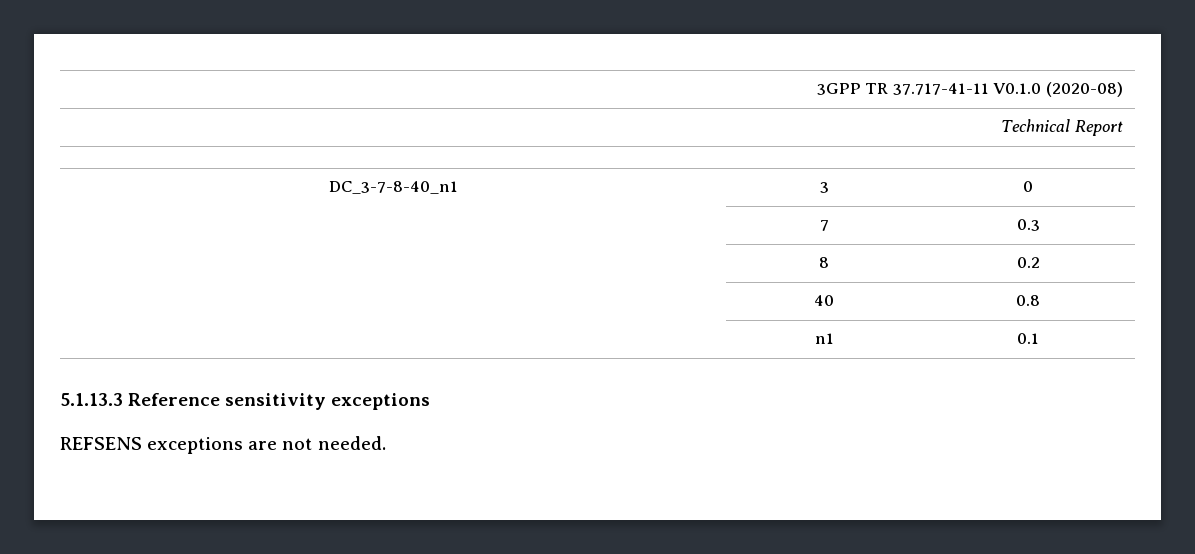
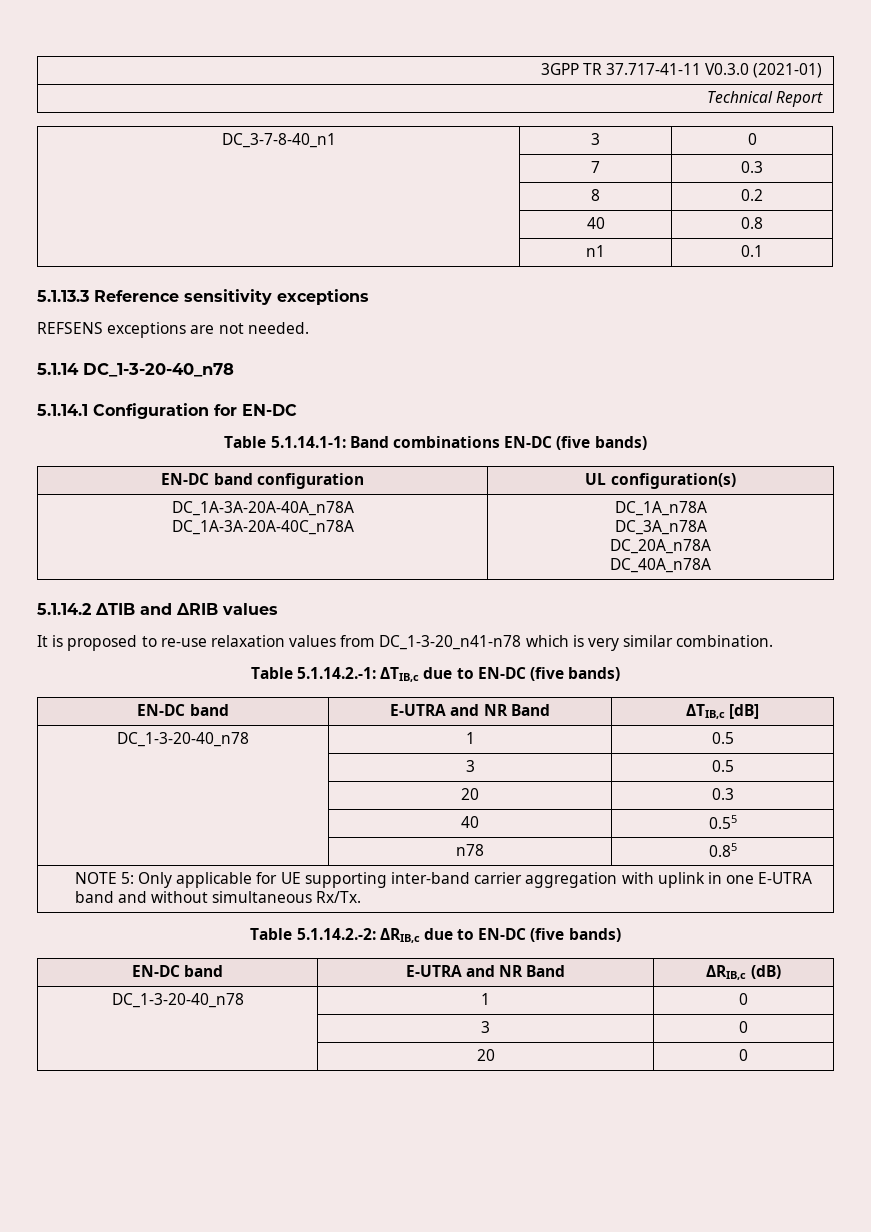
[993,82,1123,97] V0.1.0 (2020-08) -> [705,63,823,78] V0.3.0 (2021-01)
(386, 443) none -> [37,363,234,377] [37,403,297,419] [224,436,647,450] [161,473,364,489] [585,473,736,489] [171,501,354,516] [171,520,354,535] [614,501,707,516] [614,520,707,535] [610,539,711,554] [610,558,711,573] [37,603,278,615] [37,635,774,651] [250,667,621,682] [137,704,229,716] [390,704,550,716] [685,704,760,719] [117,732,249,747] [465,732,475,744] [711,732,734,744] [465,760,475,772] [711,760,734,772] [461,788,479,800] [711,788,734,800] [461,816,479,828] [708,815,737,829] [456,844,484,856] [708,843,737,857] [74,872,813,888] [74,891,362,903] [250,928,621,943] [131,965,224,977] [405,965,566,977] [706,965,781,980] [111,993,244,1008] [481,993,490,1005] [739,993,748,1005] [481,1021,490,1033] [739,1021,748,1033] [476,1049,495,1061] [739,1049,748,1061] // 5.1.14 DC_1-3-20-40_n78 // 5.1.14.1 Configuration for EN-DC // Table 5.1.14.1-1: Band combinations EN-DC (five bands) // EN-DC band configuration | UL configuration(s) // DC_1A-3A-20A-40A_n78A // DC_1A-3A-20A-40C_n78A | DC_1A_n78A // DC_3A_n78A // DC_20A_n78A // DC_40A_n78A // 5.1.14.2 ∆TIB and ∆RIB values // It is proposed to re-use relaxation values from DC_1-3-20_n41-n78 which is very similar combination. // Table 5.1.14.2.-1: ΔTIB,c due to EN-DC (five bands) // EN-DC band | E-UTRA and NR Band | ΔTIB,c [dB] // DC_1-3-20-40_n78 | 1 | 0.5 // | 3 | 0.5 // | 20 | 0.3 // | 40 | 0.55 // | n78 | 0.85 // NOTE 5: Only applicable for UE supporting inter-band carrier aggregation with uplink in one E-UTRA band and without simultaneous Rx/Tx. // Table 5.1.14.2.-2: ΔRIB,c due to EN-DC (five bands) // EN-DC band | E-UTRA and NR Band | ΔRIB,c (dB) // DC_1-3-20-40_n78 | 1 | 0 // | 3 | 0 // | 20 | 0

